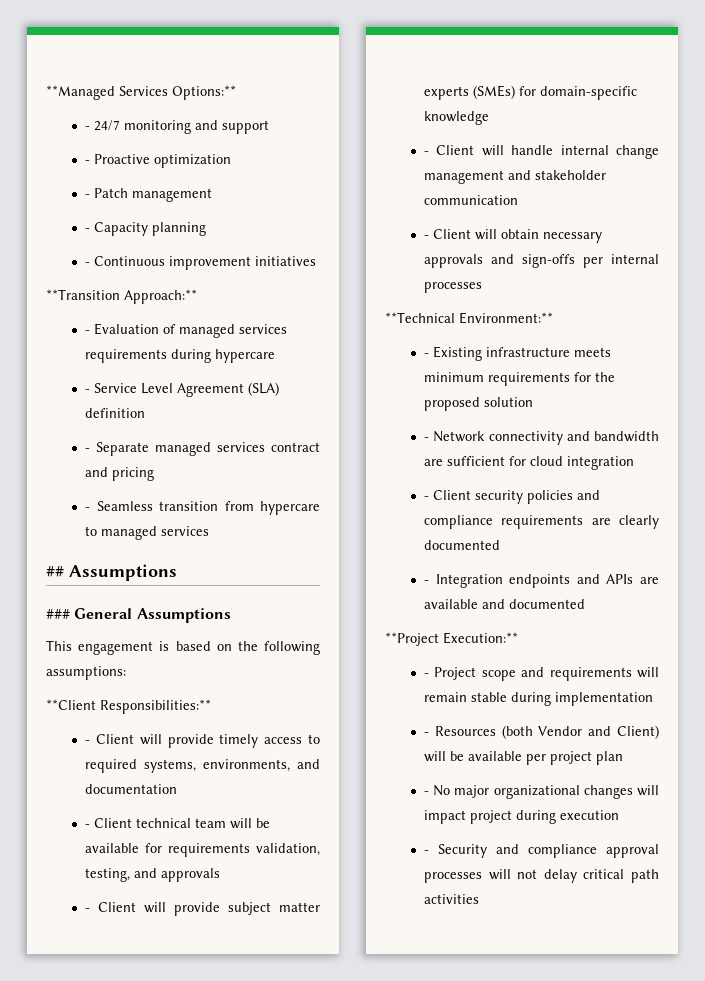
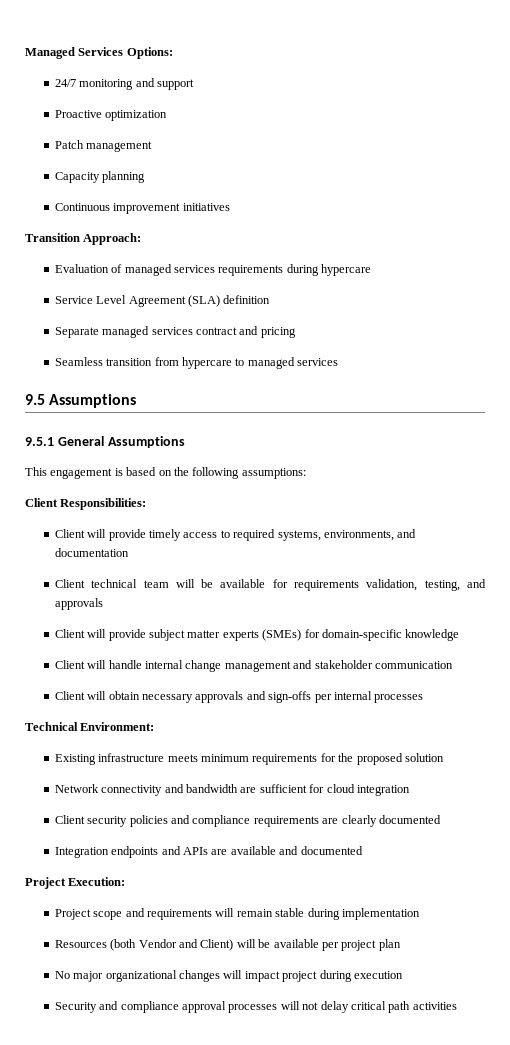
[46,85,236,100] [85,126,91,130] **Managed Services Options:** // - -> [25,47,173,59] Managed Services Options: //
[85,160,91,164] - -> (195, 84) none
[85,194,91,198] - -> (168, 115) none
[85,228,91,232] - -> (153, 146) none
[85,262,91,266] - -> (146, 177) none
[46,289,197,304] [85,330,91,334] **Transition Approach:** // - -> [25,233,142,245] Transition Approach: //
[85,389,91,393] - -> (372, 270) none
[85,448,91,452] - -> (271, 299) none
[85,507,91,511] - -> (296, 332) none
[46,564,177,581] [46,609,70,619] ## Assumptions // ### -> [25,394,137,408] [25,437,54,446] 9.5 Assumptions // 9.5.1
[46,699,211,714] [85,740,91,744] **Client Responsibilities:** // - -> [25,498,147,510] Client Responsibilities: //
[85,824,91,828] - -> (129, 552) none
[85,908,91,912] - -> (103, 604) none
[424,151,430,155] - -> (460, 635) none
[424,235,430,239] - -> (453, 665) none
[385,312,553,324] [424,353,430,357] **Technical Environment:** // - -> [25,722,155,731] Technical Environment: //
[424,437,430,441] - -> (444, 757) none
[424,496,430,500] - -> (410, 790) none
[424,580,430,584] - -> (441, 819) none
[385,632,518,646] [424,673,430,677] **Project Execution:** // - -> [25,877,126,889] Project Execution: //
[424,732,430,736] - -> (420, 914) none
[424,791,430,795] - -> (401, 945) none
[424,850,430,854] - -> (403, 975) none

